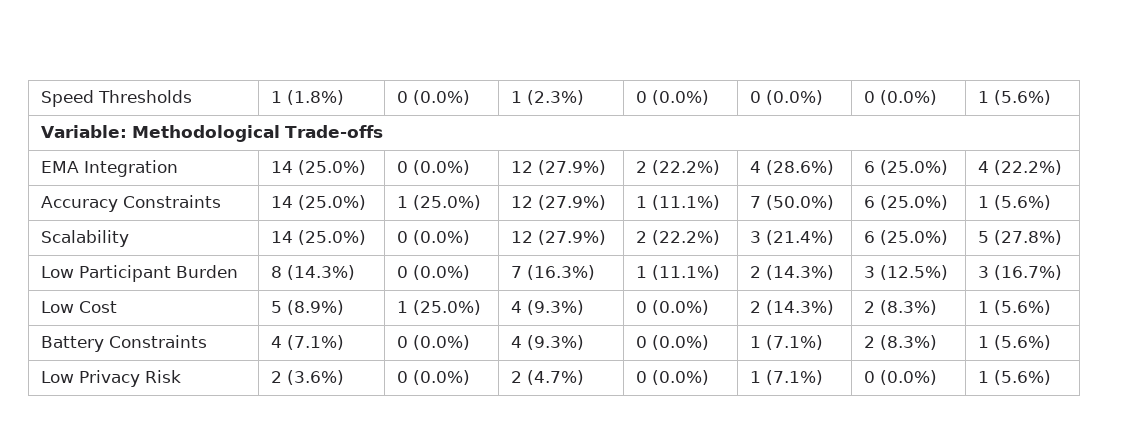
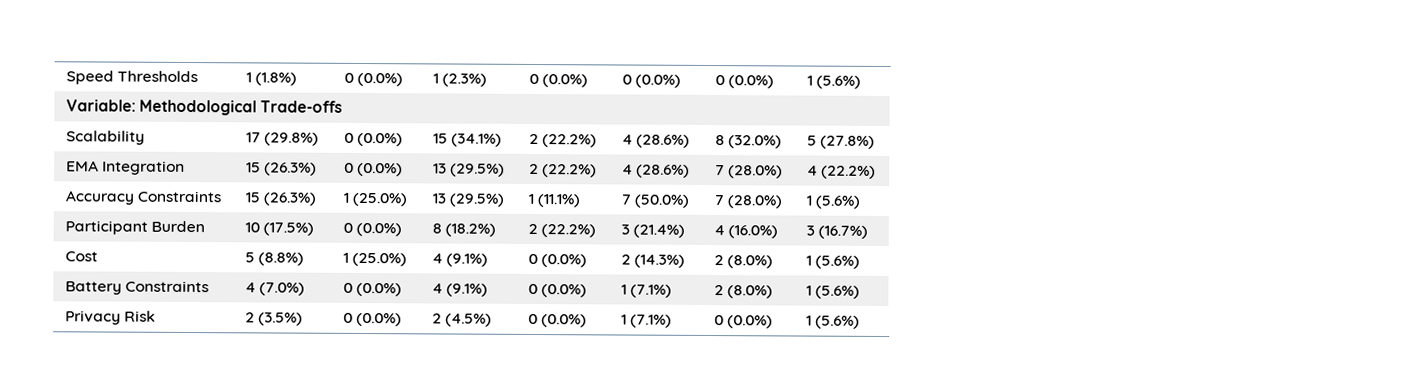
[40,160,178,177] [270,160,366,175] [396,160,470,175] [510,160,606,175] [635,160,720,175] [749,160,834,175] [863,160,948,175] EMA Integration | 14 (25.0%) | 0 (0.0%) | 12 (27.9%) | 2 (22.2%) | 4 (28.6%) | 6 (25.0%) -> [65,130,145,145] [245,132,319,146] [343,132,403,147] [432,133,502,147] [528,133,597,148] [621,134,690,148] [714,135,782,149] [806,135,875,149] [65,160,185,175] [245,162,317,176] [343,162,403,177] [432,163,505,177] [528,163,597,178] [621,164,690,178] [714,165,783,179] Scalability | 17 (29.8%) | 0 (0.0%) | 15 (34.1%) | 2 (22.2%) | 4 (28.6%) | 8 (32.0%) | 5 (27.8%) // EMA Integration | 15 (26.3%) | 0 (0.0%) | 13 (29.5%) | 2 (22.2%) | 4 (28.6%) | 7 (28.0%)
[270,195,366,210] [396,195,481,210] [510,195,606,210] 14 (25.0%) | 1 (25.0%) | 12 (27.9%) -> [244,192,316,206] [342,192,407,207] [431,193,504,207] 15 (26.3%) | 1 (25.0%) | 13 (29.5%)
[863,195,948,210] [977,195,1051,210] [40,230,129,247] [270,230,366,245] [396,230,470,245] [510,230,606,245] 6 (25.0%) | 1 (5.6%) // Scalability | 14 (25.0%) | 0 (0.0%) | 12 (27.9%) -> [713,195,782,209] [805,195,860,209] [64,220,205,235] [244,222,314,236] [342,222,402,237] [431,223,496,237] 7 (28.0%) | 1 (5.6%) // Participant Burden | 10 (17.5%) | 0 (0.0%) | 8 (18.2%)
[863,230,948,245] [977,230,1062,245] [40,265,238,282] [270,265,355,280] [396,265,470,280] [510,265,595,280] [635,265,720,280] [749,265,834,280] [863,265,948,280] 6 (25.0%) | 5 (27.8%) // Low Participant Burden | 8 (14.3%) | 0 (0.0%) | 7 (16.3%) | 1 (11.1%) | 2 (14.3%) | 3 (12.5%) -> [713,225,778,239] 4 (16.0%)
[40,301,74,313] Low -> (868, 232) none
[286,300,344,315] (8.9%) -> [257,252,304,266] (8.8%)
[526,300,584,315] (9.3%) -> [445,253,488,267] (9.1%)
[879,300,937,315] (8.3%) -> [726,255,773,269] (8.0%)
[286,335,344,350] (7.1%) -> [258,282,305,296] (7.0%)
[526,335,584,350] (9.3%) -> [445,283,488,297] (9.1%)
[879,335,937,350] [977,335,1051,350] [40,371,74,383] (8.3%) | 1 (5.6%) // Low -> [726,285,773,299] [805,285,860,299] (8.0%) | 1 (5.6%) //
[286,370,344,385] [396,370,470,385] [510,370,584,385] (3.6%) | 0 (0.0%) | 2 (4.7%) -> [257,312,303,326] [342,312,402,327] [431,313,492,327] (3.5%) | 0 (0.0%) | 2 (4.5%)

